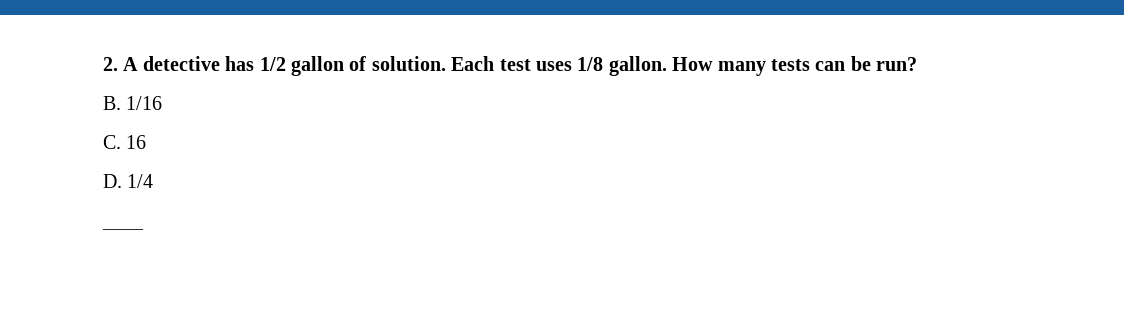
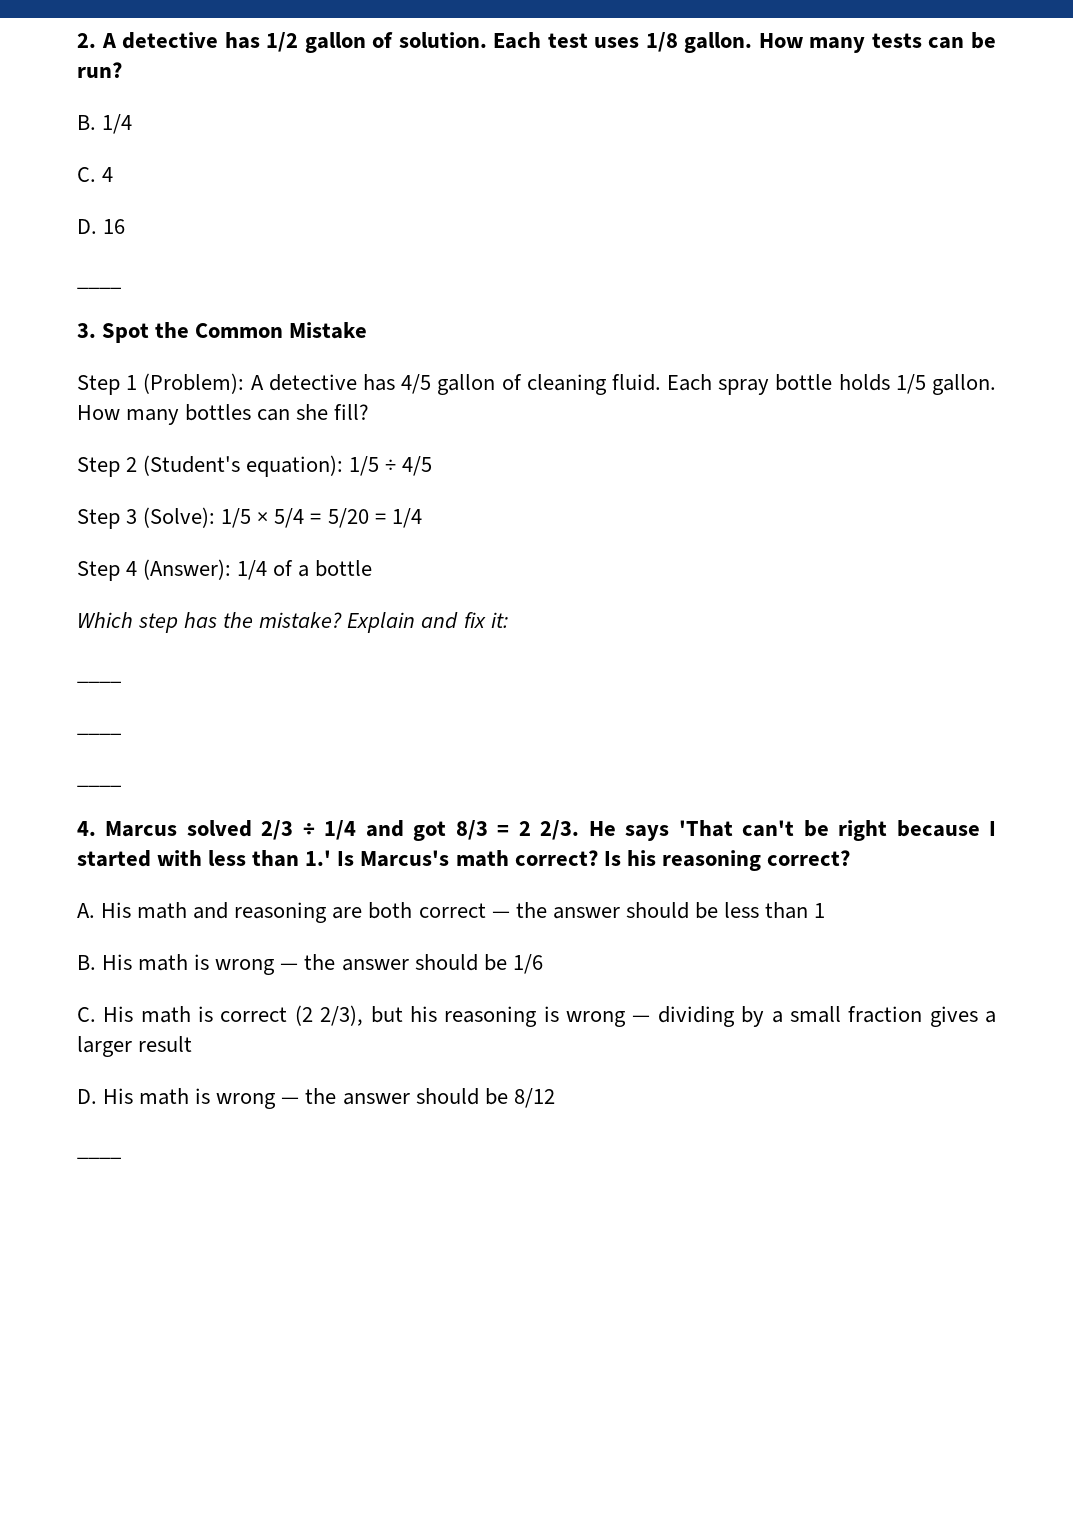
[126,96,163,110] [103,135,121,149] 1/16 // C. -> [102,114,133,134] [77,167,114,182] [77,219,97,234] 1/4 // C. 4 // D.
[103,174,154,188] D. 1/4 -> [77,286,121,289] [77,322,368,343] [77,373,996,395] [77,404,370,425] [77,455,433,477] [77,507,422,529] [77,559,373,581] [77,612,508,633] [77,680,121,683] [77,732,121,735] [77,784,121,787] [77,820,997,841] [77,850,850,871] [77,902,826,923] [77,954,543,975] [77,1005,996,1027] [77,1036,193,1057] [77,1088,555,1109] ____ // 3. Spot the Common Mistake // Step 1 (Problem): A detective has 4/5 gallon of cleaning fluid. Each spray bottle holds 1/5 gallon. How many bottles can she fill? // Step 2 (Student's equation): 1/5 ÷ 4/5 // Step 3 (Solve): 1/5 × 5/4 = 5/20 = 1/4 // Step 4 (Answer): 1/4 of a bottle // Which step has the mistake? Explain and fix it: // ____ // ____ // ____ // 4. Marcus solved 2/3 ÷ 1/4 and got 8/3 = 2 2/3. He says 'That can't be right because I started with less than 1.' Is Marcus's math correct? Is his reasoning correct? // A. His math and reasoning are both correct — the answer should be less than 1 // B. His math is wrong — the answer should be 1/6 // C. His math is correct (2 2/3), but his reasoning is wrong — dividing by a small fraction gives a larger result // D. His math is wrong — the answer should be 8/12

